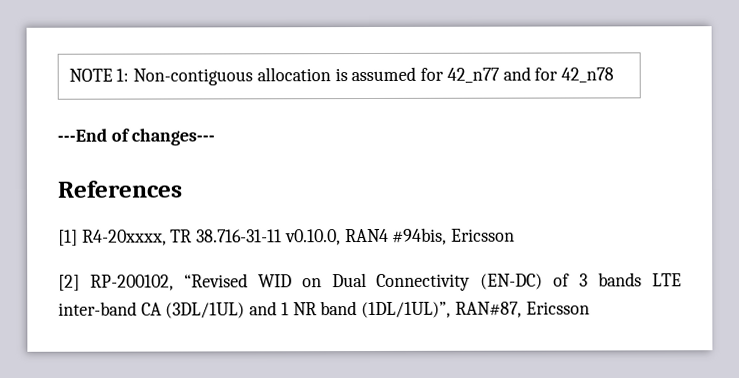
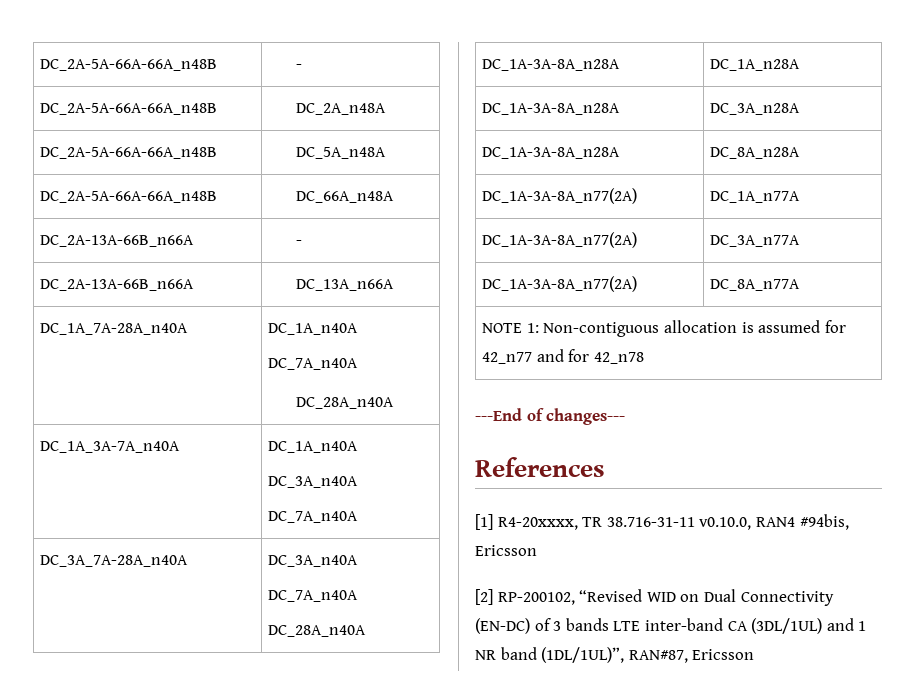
(68, 75) none -> [40,59,218,71] [296,64,303,69] [40,103,218,115] [296,103,387,115] [40,147,218,159] [296,147,387,159] [40,191,218,203] [296,191,395,203] [40,235,195,247] [296,240,303,245] [40,279,195,291] [296,279,395,291] [40,323,189,335] [268,323,359,335] [268,358,359,370] [296,397,395,409] [40,441,181,453] [268,441,359,453] [268,476,359,488] [268,511,359,523] [40,555,189,567] [268,555,359,567] [268,590,359,602] [268,625,367,637] [482,59,621,71] [710,59,801,71] [482,103,621,115] [710,103,801,115] [482,147,621,159] [710,147,801,159] [482,188,638,204] [710,191,801,203] [482,232,638,248] [710,235,801,247] [482,276,638,292] [710,279,801,291] DC_2A-5A-66A-66A_n48B | - // DC_2A-5A-66A-66A_n48B | DC_2A_n48A // DC_2A-5A-66A-66A_n48B | DC_5A_n48A // DC_2A-5A-66A-66A_n48B | DC_66A_n48A // DC_2A-13A-66B_n66A | - // DC_2A-13A-66B_n66A | DC_13A_n66A // DC_1A_7A-28A_n40A | DC_1A_n40A // DC_7A_n40A // DC_28A_n40A // DC_1A_3A-7A_n40A | DC_1A_n40A // DC_3A_n40A // DC_7A_n40A // DC_3A_7A-28A_n40A | DC_3A_n40A // DC_7A_n40A // DC_28A_n40A // DC_1A-3A-8A_n28A | DC_1A_n28A // DC_1A-3A-8A_n28A | DC_3A_n28A // DC_1A-3A-8A_n28A | DC_8A_n28A // DC_1A-3A-8A_n77(2A) | DC_1A_n77A // DC_1A-3A-8A_n77(2A) | DC_3A_n77A // DC_1A-3A-8A_n77(2A) | DC_8A_n77A //

